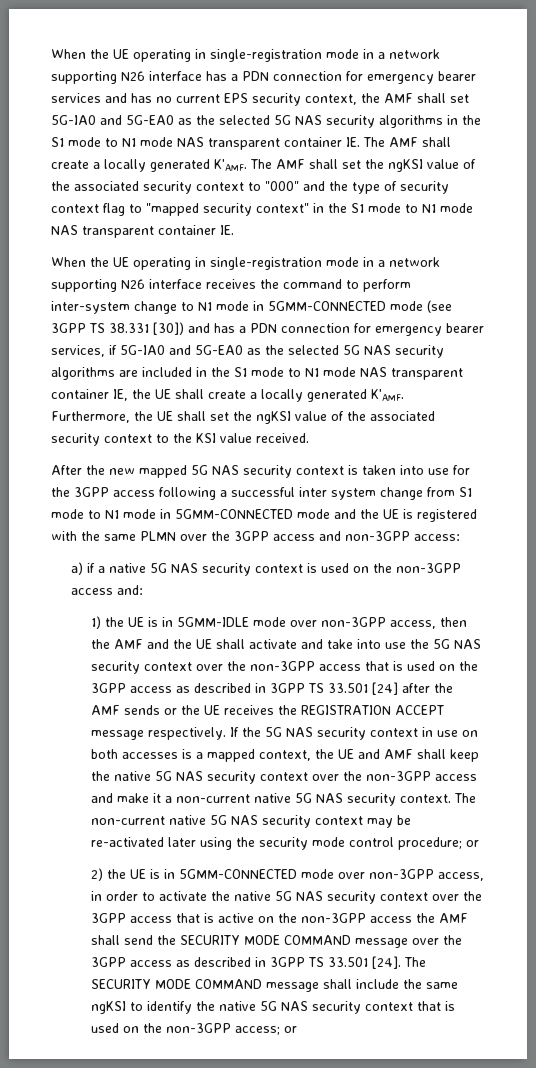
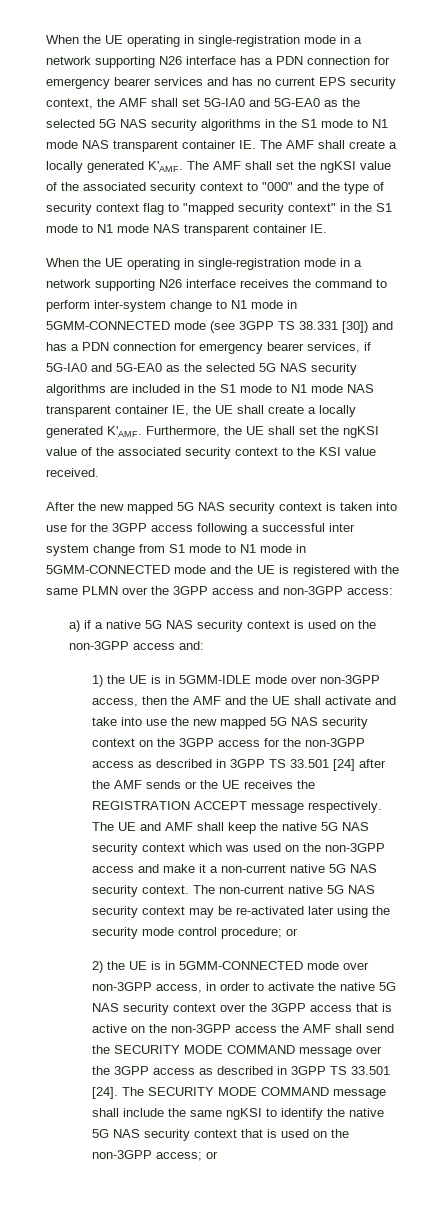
[433,639,482,649] [91,661,479,674] [91,683,127,693] 5G NAS security context over the non-3GPP access that is used on the 3GPP -> [192,717,368,729] [91,738,365,747] new mapped 5G NAS security context on the 3GPP access for the non-3GPP
[230,727,479,740] [91,749,335,762] If the 5G NAS security context in use on both accesses is a mapped context, the -> [91,822,114,831] The
[312,774,340,781] over -> [187,843,299,852] which was used on

